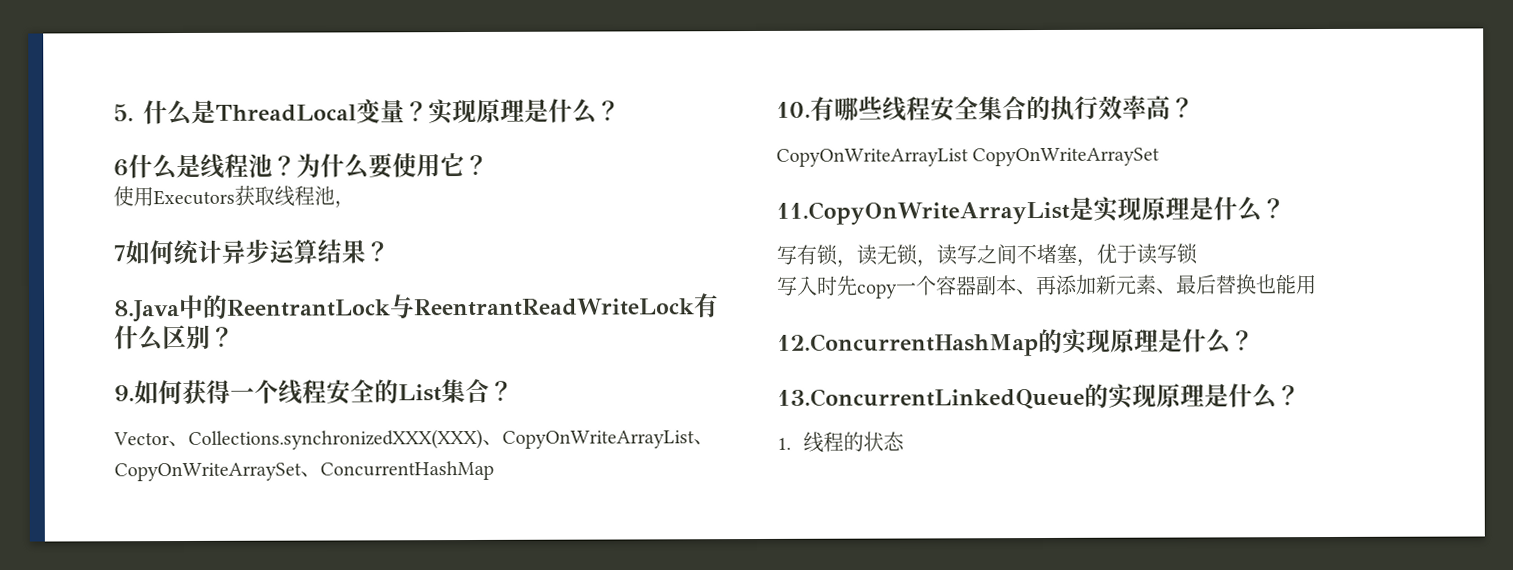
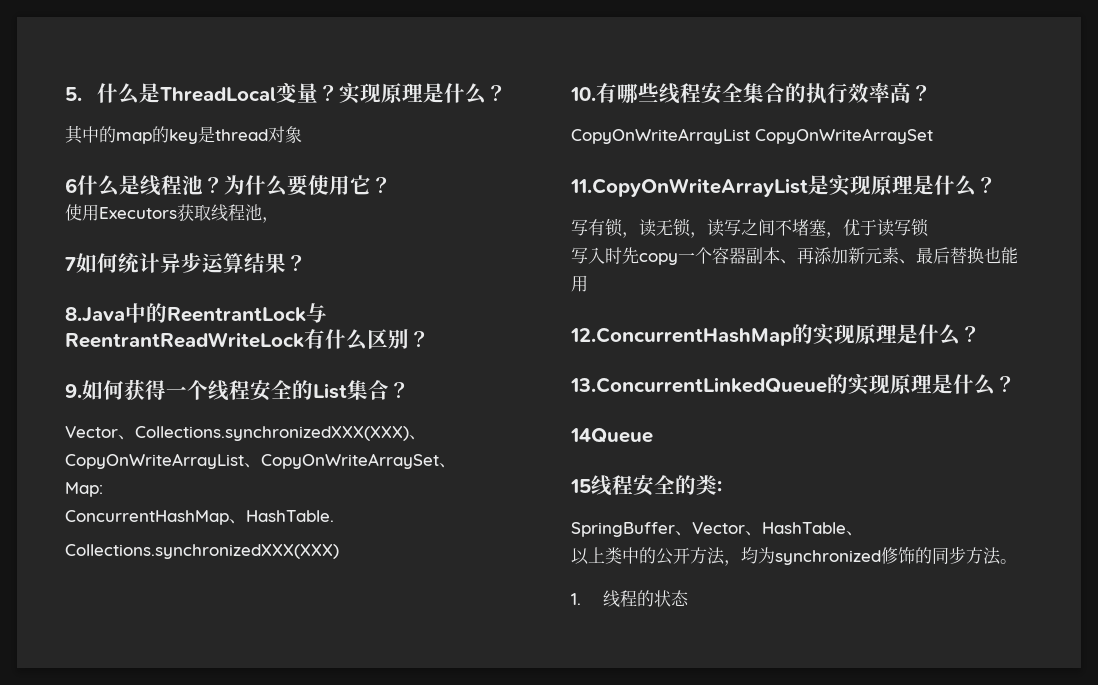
(621, 110) none -> [65,125,302,144] // 其中的map的key是thread对象
(321, 474) none -> [65,482,103,497] // Map: //
(494, 470) none -> [229,510,334,524] [65,544,339,559] 、HashTable. // Collections.synchronizedXXX(XXX)
(1301, 395) none -> [570,428,653,443] [570,475,722,496] [571,522,863,537] [571,546,1017,566] // 14Queue // 15线程安全的类: // SpringBuffer、Vector、HashTable、 // 以上类中的公开方法，均为synchronized修饰的同步方法。

